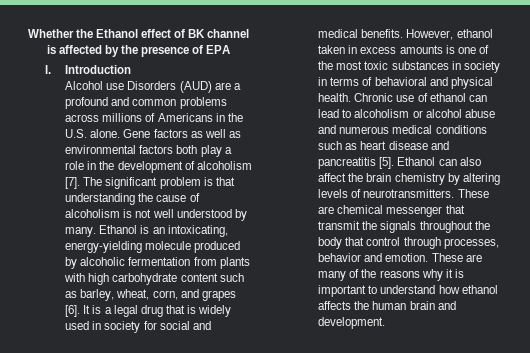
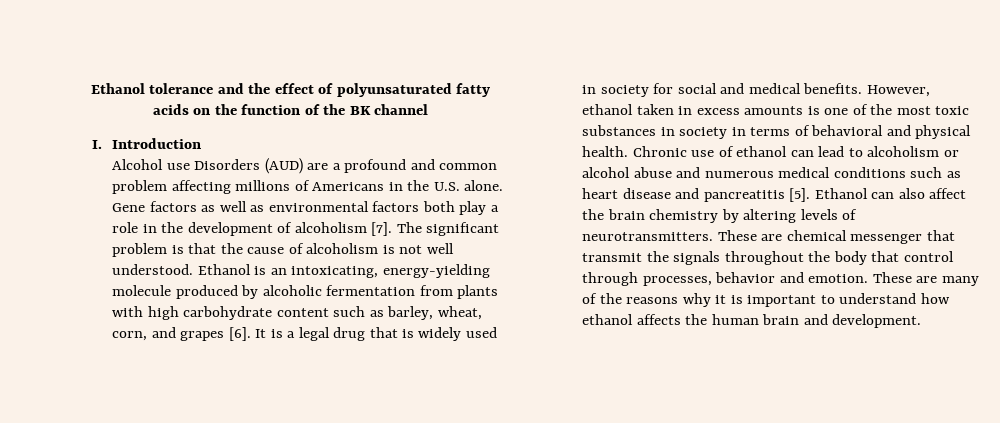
[27,29,250,38] [46,45,231,57] Whether the Ethanol effect of BK channel is affected by the presence of EPA -> [90,83,491,97] [152,104,429,115] Ethanol tolerance and the effect of polyunsaturated fatty acids on the function of the BK channel
[179,97,227,109] [65,114,100,122] problems across -> [112,180,231,194] problem affecting
[65,193,136,205] understanding -> (217, 248) none
[176,209,247,221] [65,227,97,237] understood by many. -> [112,264,194,275] understood.

